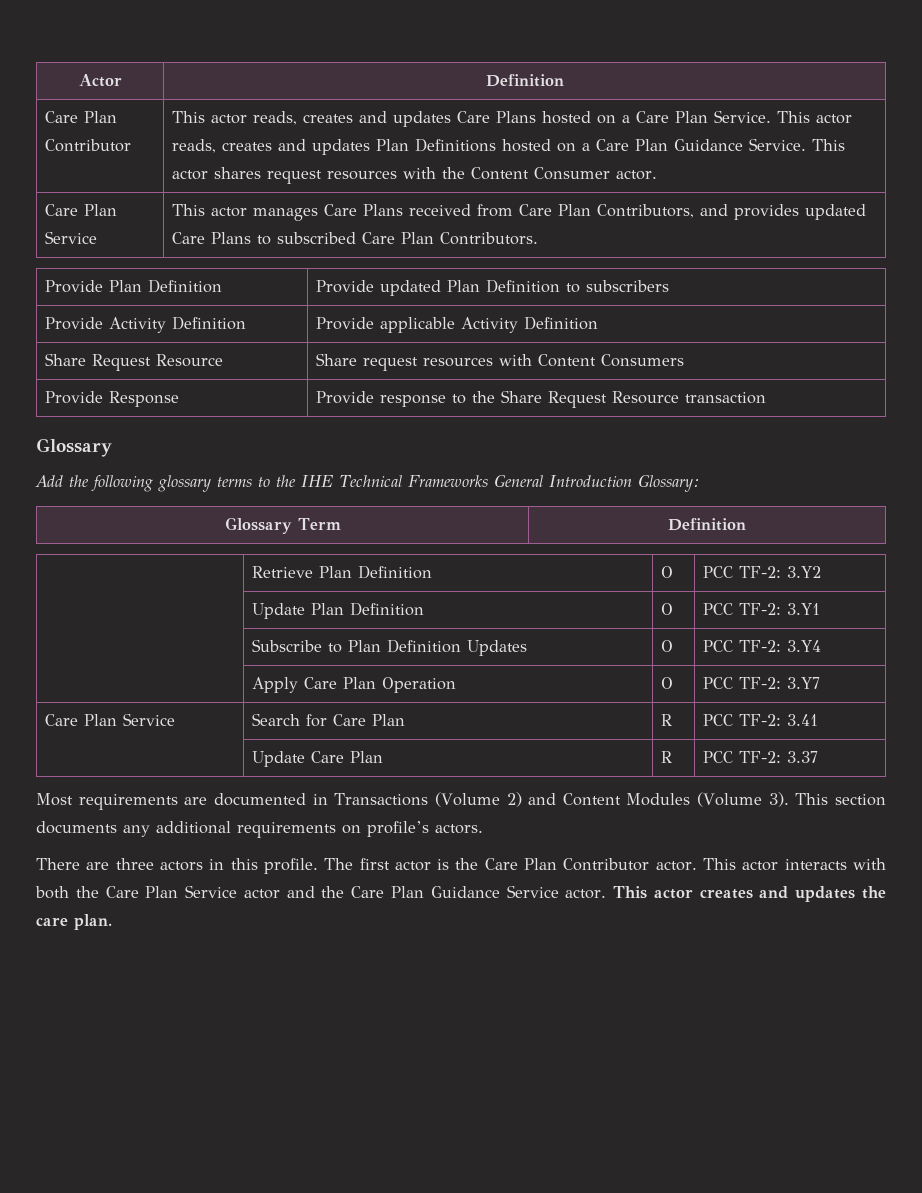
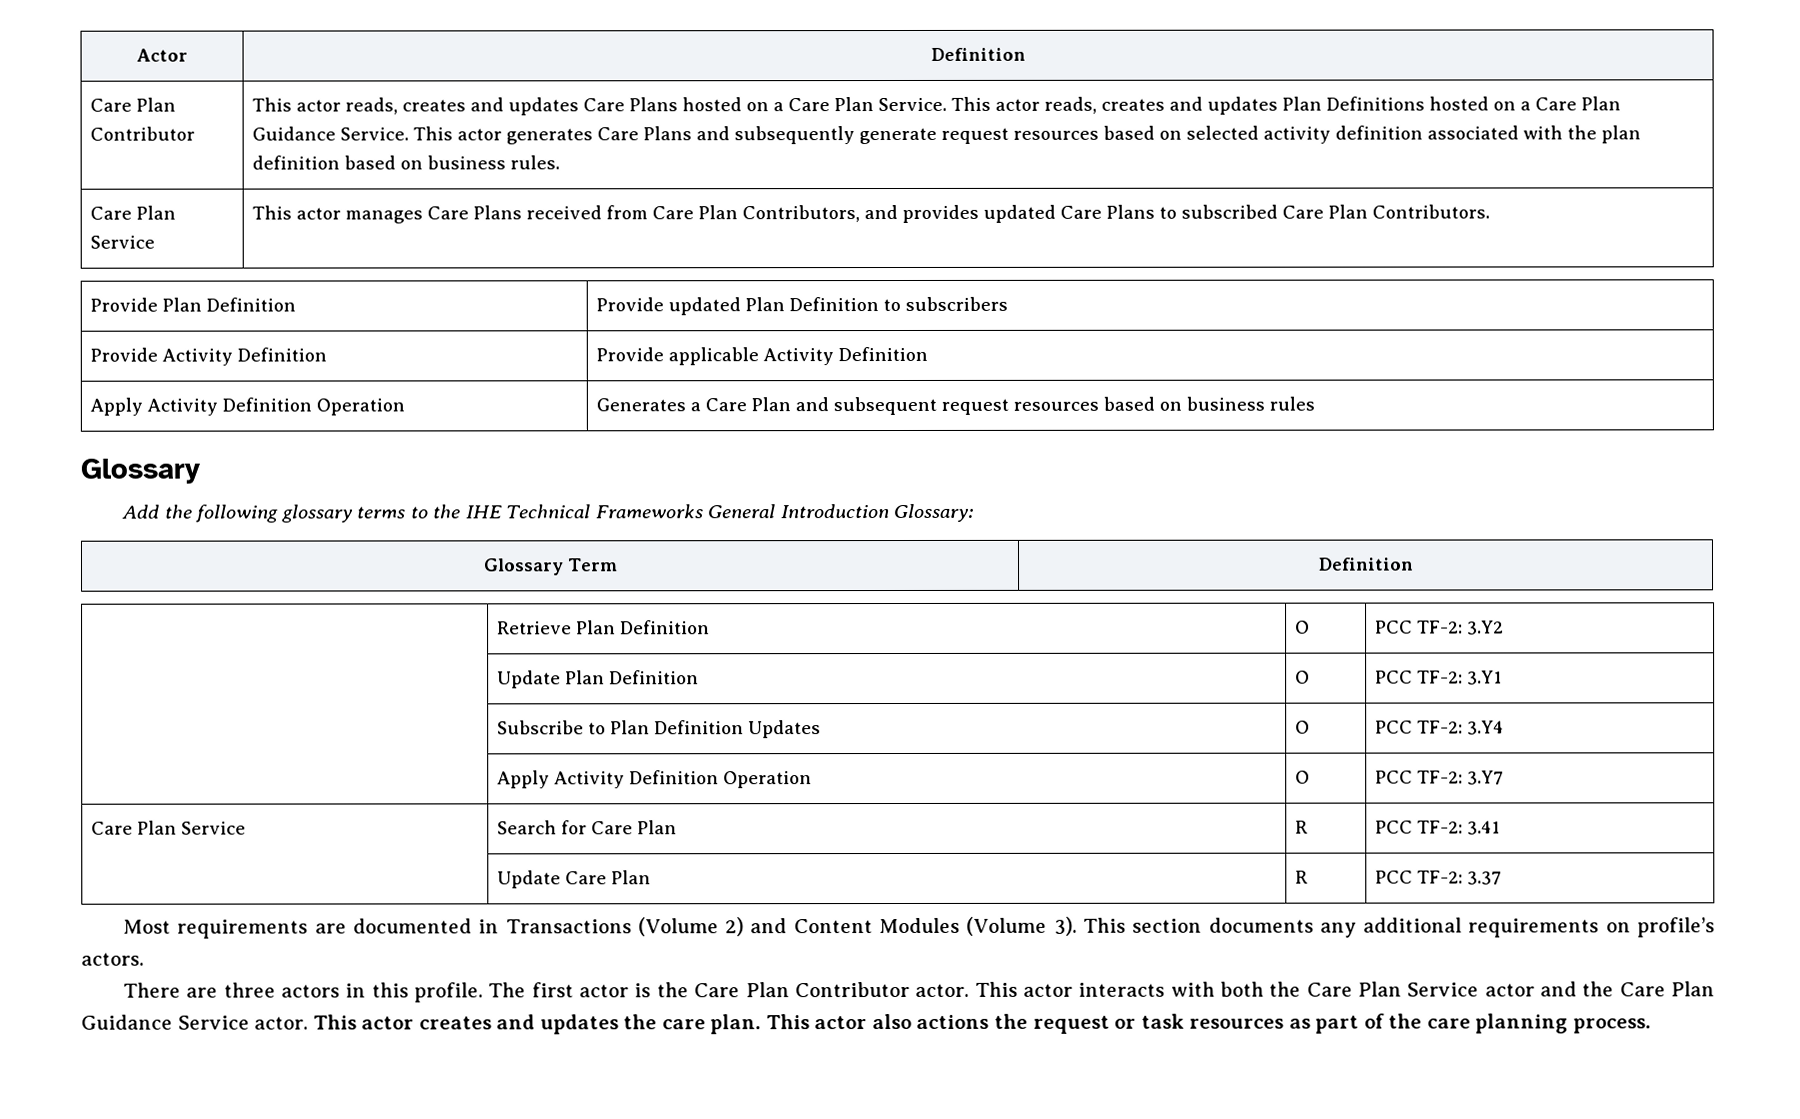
[213,167,657,184] shares request resources with the Content Consumer actor. -> [506,125,1642,145] [252,155,561,170] generates Care Plans and subsequently generate request resources based on selected activity definition associated with the plan definition based on business rules.
[44,353,223,371] [315,353,684,371] [44,391,179,407] [315,390,766,408] Share Request Resource | Share request resources with Content Consumers // Provide Response | Provide response to the Share Request Resource transaction -> [90,397,406,416] [596,396,1316,416] Apply Activity Definition Operation | Generates a Care Plan and subsequent request resources based on business rules
[303,677,376,689] Care Plan -> [554,770,720,789] Activity Definition
(112, 922) none -> [765,1013,1651,1034] This actor also actions the request or task resources as part of the care planning process.

